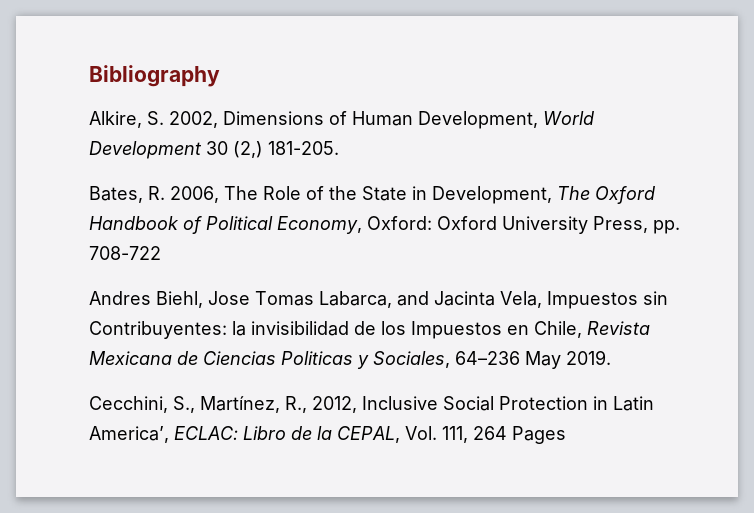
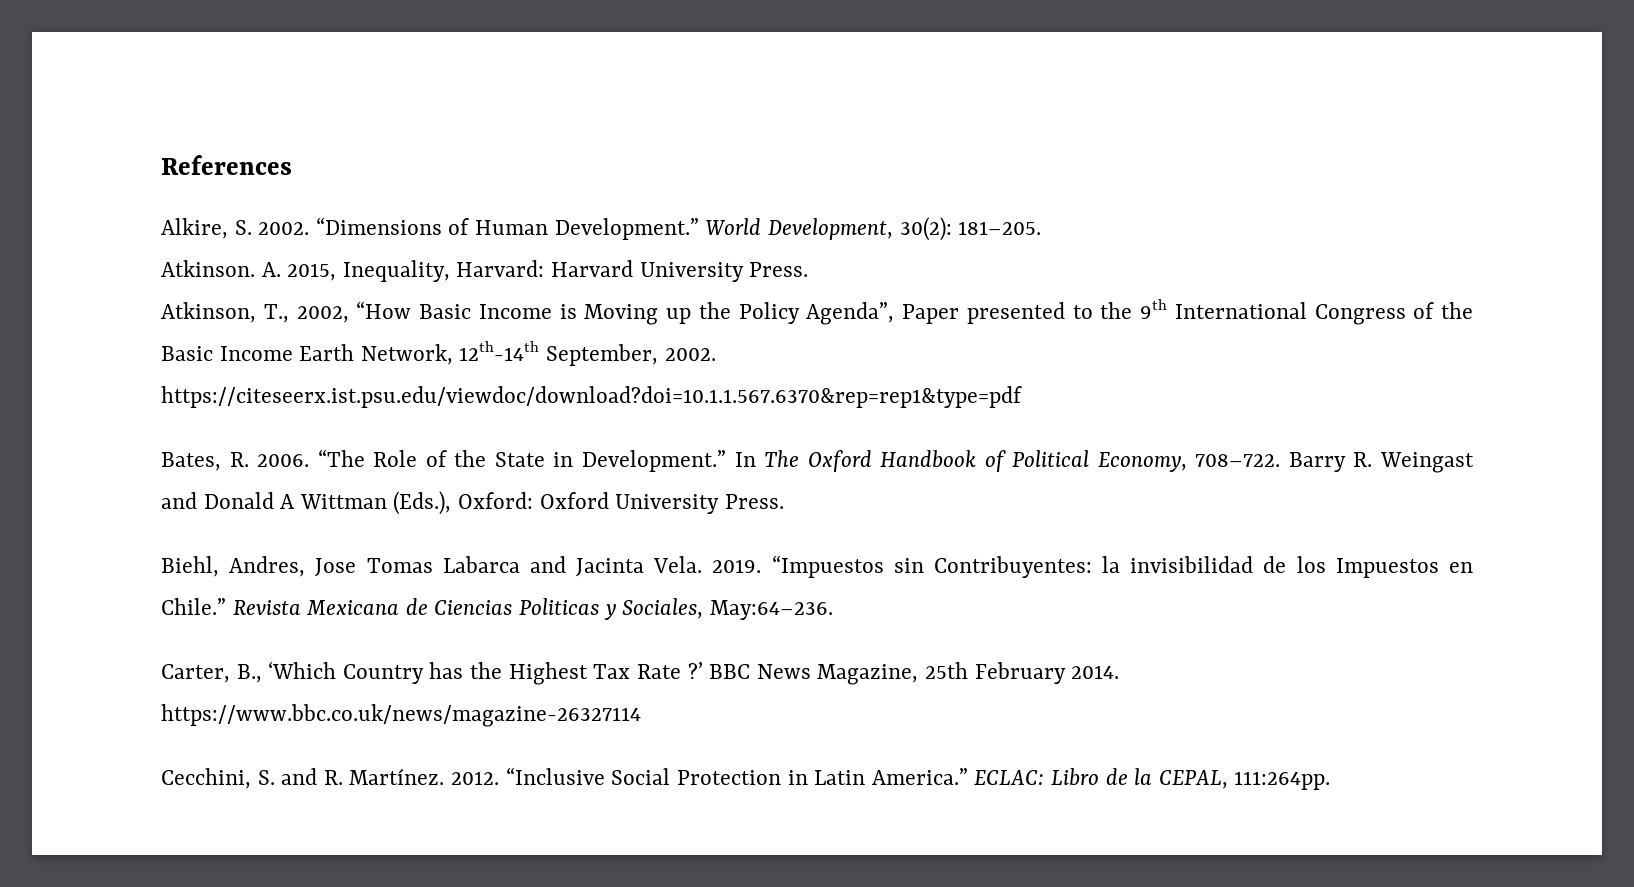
[89,65,220,87] Bibliography -> [161,155,292,175] References
[169,111,594,129] [89,141,339,159] 2002, Dimensions of Human Development, World Development 30 (2,) 181-205. -> [258,217,1042,241] [161,260,809,282] [161,299,1473,325] [161,341,716,366] [161,386,1022,408] 2002. “Dimensions of Human Development.” World Development, 30(2): 181–205. // Atkinson. A. 2015, Inequality, Harvard: Harvard University Press. // Atkinson, T., 2002, “How Basic Income is Moving up the Policy Agenda”, Paper presented to the 9th International Congress of the Basic Income Earth Network, 12th-14th September, 2002. https://citeseerx.ist.psu.edu/viewdoc/download?doi=10.1.1.567.6370&rep=rep1&type=pdf
[170,186,258,203] 2006, The -> [257,449,365,467] 2006. “The
[432,186,552,204] Development, -> [581,450,756,472] Development.” In
[367,216,680,234] [89,246,161,260] [89,291,203,308] Oxford: Oxford University Press, pp. 708-722 // Andres Biehl, -> [1195,452,1474,473] [161,491,784,515] [161,556,306,577] 708–722. Barry R. Weingast and Donald A Wittman (Eds.), Oxford: Oxford University Press. // Biehl, Andres,
[319,291,392,308] Labarca, -> [442,556,520,573] Labarca
[500,291,638,309] Vela, Impuestos -> [653,555,884,578] Vela. 2019. “Impuestos
[534,321,582,338] Chile, -> [161,598,226,615] Chile.”
[455,350,611,369] [89,396,438,413] 64–236 May 2019. // Cecchini, S., Martínez, R., 2012, Inclusive -> [709,600,833,620] [161,661,1120,685] [161,704,641,727] [161,767,605,789] May:64–236. // Carter, B., ‘Which Country has the Highest Tax Rate ?’ BBC News Magazine, 25th February 2014. https://www.bbc.co.uk/news/magazine-26327114 // Cecchini, S. and R. Martínez. 2012. “Inclusive
[89,426,169,443] America’, -> [871,768,968,785] America.”
[405,426,566,444] Vol. 111, 264 Pages -> [1234,771,1331,790] 111:264pp.

